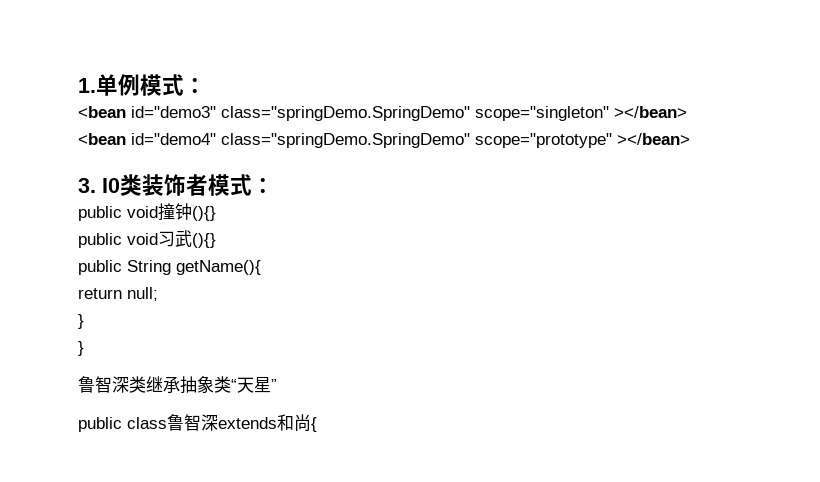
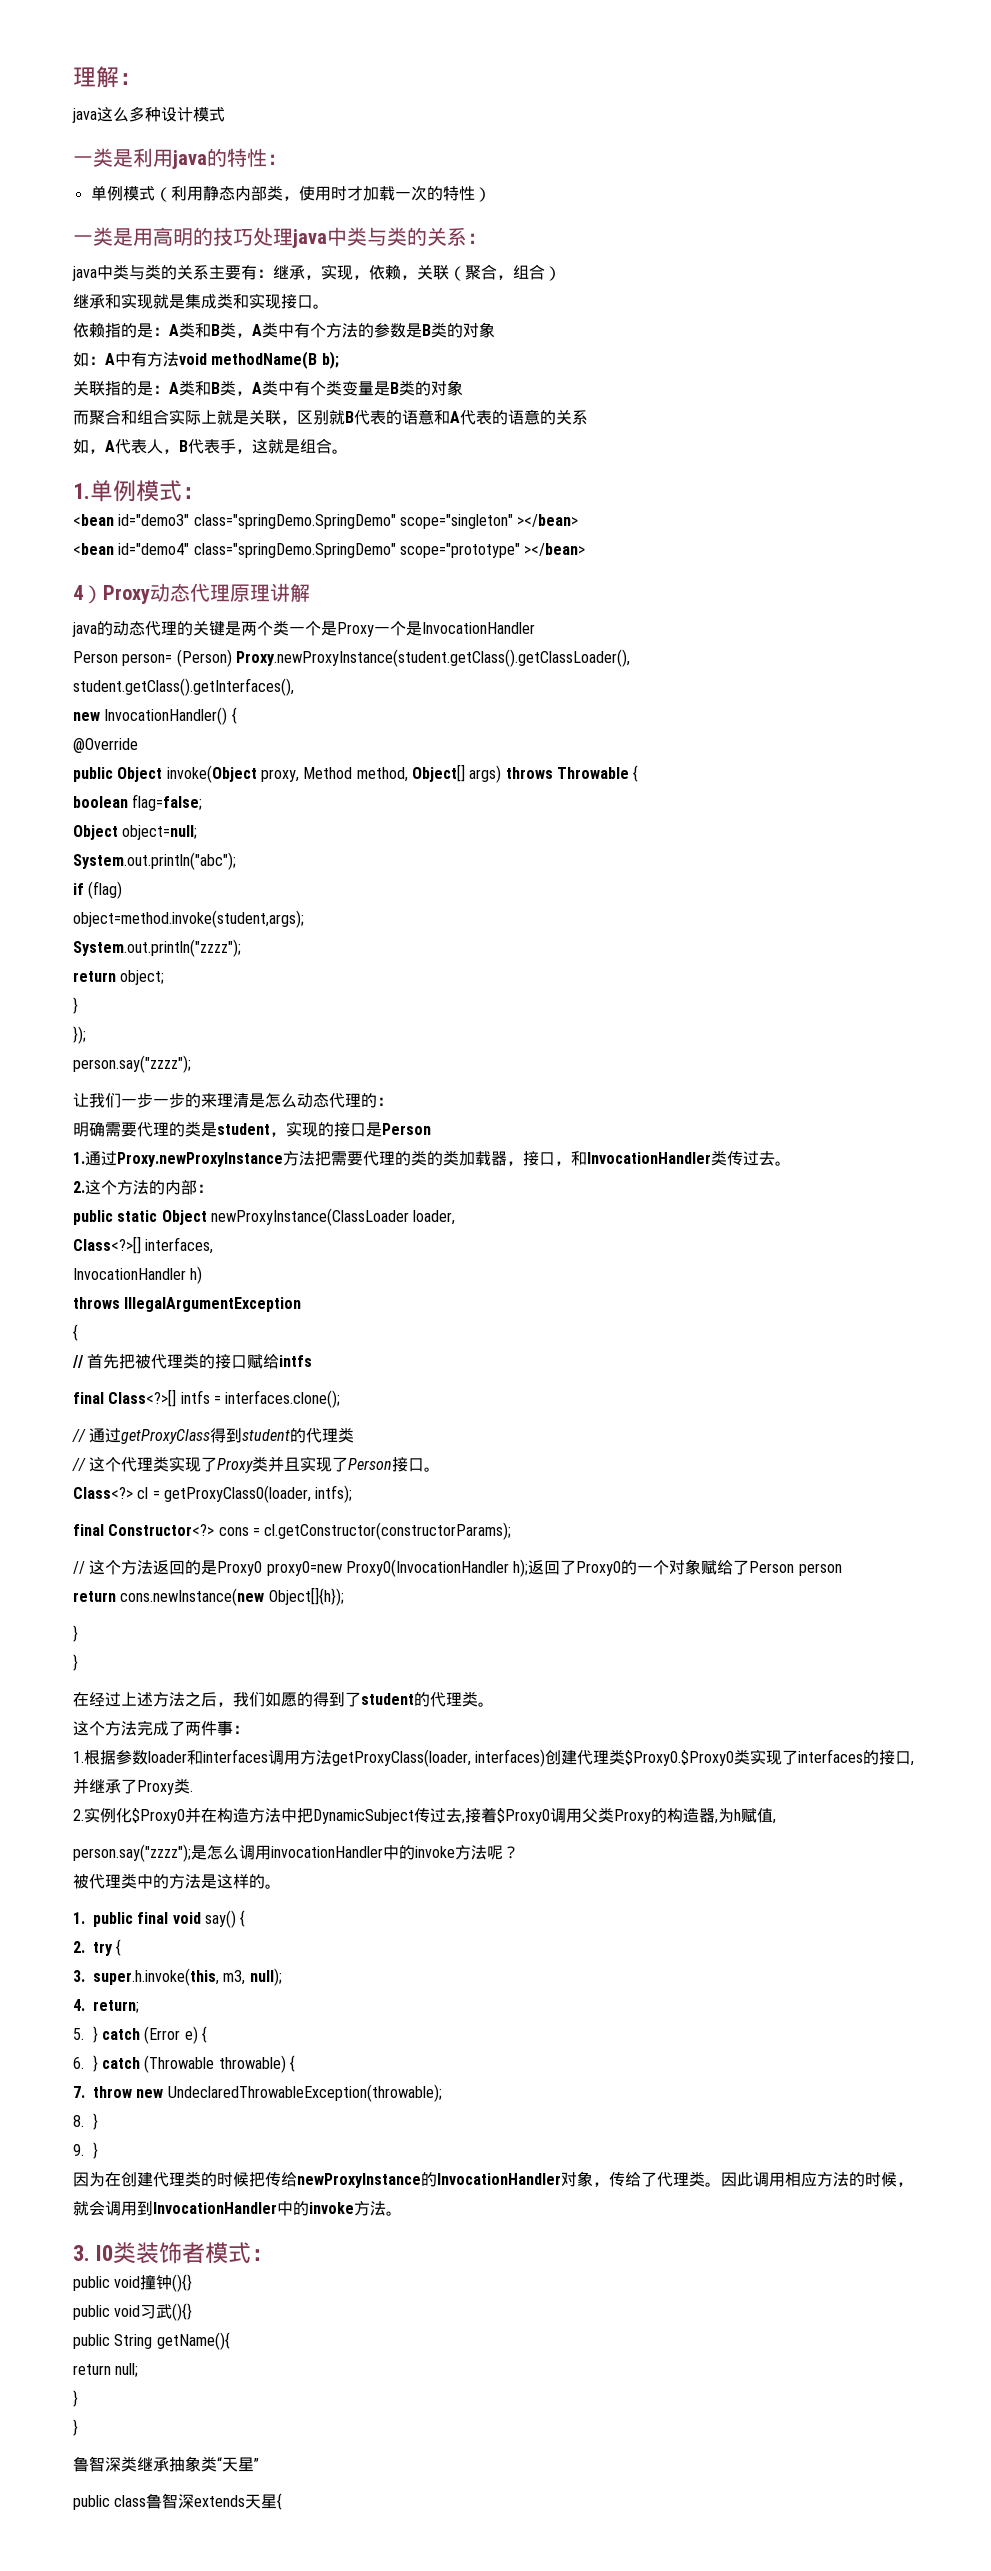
(78, 85) none -> [73,66,142,88] [72,106,225,123] [73,148,287,169] [90,185,491,202] [73,227,487,248] [72,264,561,281] [73,293,329,309] [73,322,495,338] [73,351,339,369] [73,380,463,396] [73,409,588,425] [73,438,348,454] 理解： // java这么多种设计模式 // 一类是利用java的特性： // 单例模式（利用静态内部类，使用时才加载一次的特性） // 一类是用高明的技巧处理java中类与类的关系： // java中类与类的关系主要有：继承，实现，依赖，关联（聚合，组合） // 继承和实现就是集成类和实现接口。 // 依赖指的是：A类和B类，A类中有个方法的参数是B类的对象 // 如：A中有方法void methodName(B b); // 关联指的是：A类和B类，A类中有个类变量是B类的对象 // 而聚合和组合实际上就是关联，区别就B代表的语意和A代表的语意的关系 // 如，A代表人，B代表手，这就是组合。 //
(690, 139) none -> [73,583,310,604] [72,620,535,637] [73,649,630,667] [73,678,294,696] [73,707,237,725] [73,738,138,753] [73,764,639,783] [73,794,203,811] [73,825,198,840] [73,852,236,870] [73,881,123,899] [73,910,304,928] [73,939,241,957] [73,970,165,985] [73,997,78,1014] [73,1026,86,1044] [73,1055,191,1073] [73,1093,393,1108] [73,1121,431,1137] [73,1150,791,1167] [73,1180,213,1195] [73,1208,456,1226] [73,1236,214,1254] [73,1266,203,1284] [73,1297,302,1312] [73,1324,78,1341] [72,1353,313,1369] [73,1389,341,1408] [72,1427,355,1444] [72,1456,441,1473] [73,1485,353,1503] [73,1522,512,1540] [73,1559,842,1577] [73,1587,344,1606] [73,1625,78,1642] [73,1654,78,1671] [73,1691,494,1707] [73,1720,249,1736] [73,1749,915,1767] [73,1778,193,1795] [73,1807,776,1824] [73,1844,519,1862] [73,1873,281,1889] [73,1910,246,1928] [73,1939,122,1956] [73,1968,282,1986] [73,1999,139,2013] [73,2026,208,2044] [73,2055,296,2073] [73,2084,442,2102] [73,2113,98,2130] [73,2142,98,2159] [73,2171,913,2188] [73,2200,402,2216] // 4）Proxy动态代理原理讲解 // java的动态代理的关键是两个类一个是Proxy一个是InvocationHandler // Person person= (Person) Proxy.newProxyInstance(student.getClass().getClassLoader(), // student.getClass().getInterfaces(), // new InvocationHandler() { // @Override // public Object invoke(Object proxy, Method method, Object[] args) throws Throwable { // boolean flag=false; // Object object=null; // System.out.println("abc"); // if (flag) // object=method.invoke(student,args); // System.out.println("zzzz"); // return object; // } // }); // person.say("zzzz"); // 让我们一步一步的来理清是怎么动态代理的： // 明确需要代理的类是student，实现的接口是Person // 1.通过Proxy.newProxyInstance方法把需要代理的类的类加载器，接口，和InvocationHandler类传过去。 // 2.这个方法的内部： // public static Object newProxyInstance(ClassLoader loader, // Class<?>[] interfaces, // InvocationHandler h) // throws IllegalArgumentException // { // // 首先把被代理类的接口赋给intfs // final Class<?>[] intfs = interfaces.clone(); // // 通过getProxyClass得到student的代理类 // // 这个代理类实现了Proxy类并且实现了Person接口。 // Class<?> cl = getProxyClass0(loader, intfs); // final Constructor<?> cons = cl.getConstructor(constructorParams); // // 这个方法返回的是Proxy0 proxy0=new Proxy0(InvocationHandler h);返回了Proxy0的一个对象赋给了Person person // return cons.newInstance(new Object[]{h}); // } // } // 在经过上述方法之后，我们如愿的得到了student的代理类。 // 这个方法完成了两件事： // 1.根据参数loader和interfaces调用方法getProxyClass(loader, interfaces)创建代理类$Proxy0.$Proxy0类实现了interfaces的接口,并继承了Proxy类. // 2.实例化$Proxy0并在构造方法中把DynamicSubject传过去,接着$Proxy0调用父类Proxy的构造器,为h赋值, // person.say("zzzz");是怎么调用invocationHandler中的invoke方法呢？ // 被代理类中的方法是这样的。 // 1. public final void say() { // 2. try { // 3. super.h.invoke(this, m3, null); // 4. return; // 5. } catch (Error e) { // 6. } catch (Throwable throwable) { // 7. throw new UndeclaredThrowableException(throwable); // 8. } // 9. } // 因为在创建代理类的时候把传给newProxyInstance的InvocationHandler对象，传给了代理类。因此调用相应方法的时候，就会调用到InvocationHandler中的invoke方法。
[277,414,311,432] 和尚 -> [245,2494,278,2509] 天星

